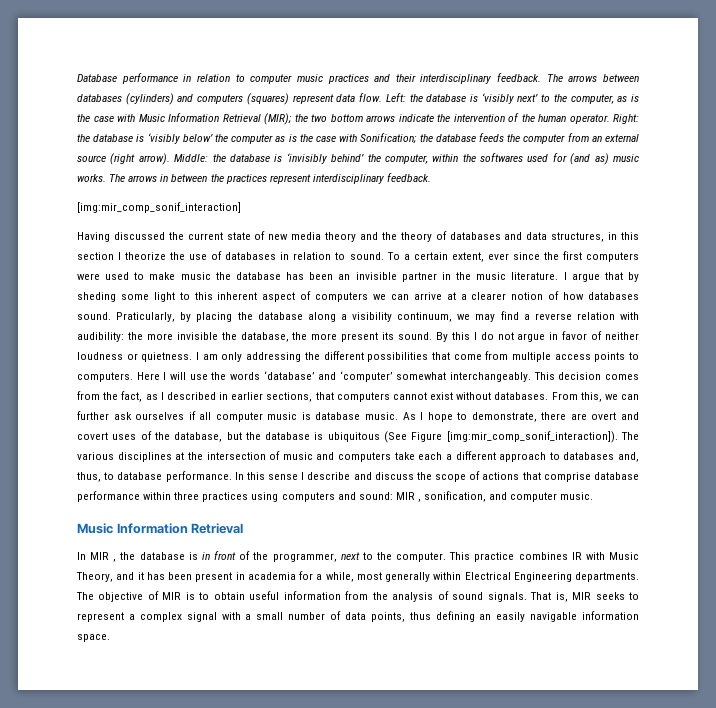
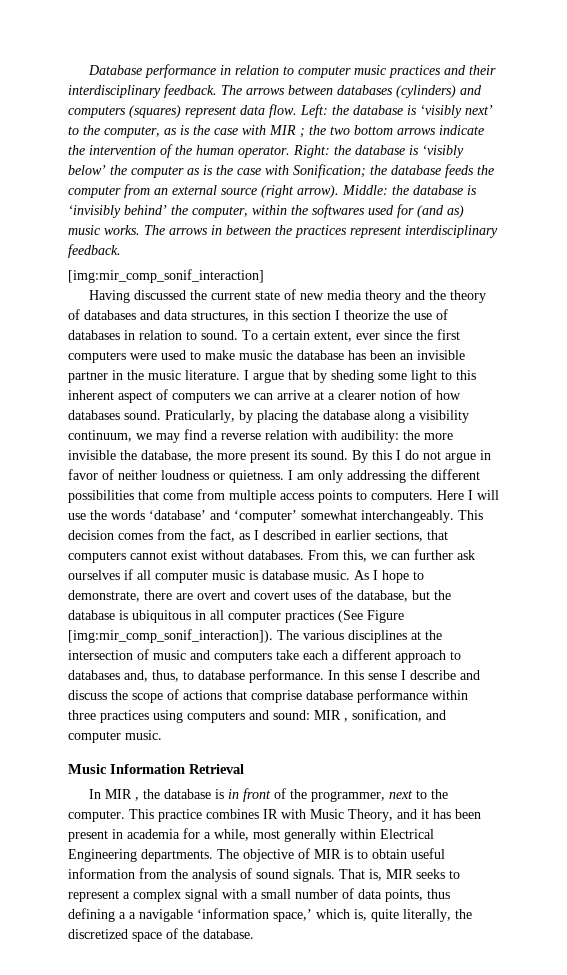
[138,113,292,125] Music Information Retrieval (MIR); -> [269,125,305,138] MIR ;
(380, 437) none -> [195,610,334,623] in all computer practices
[479,611,639,622] [77,634,110,642] an easily navigable information space. -> [119,908,472,922] [68,928,254,942] a a navigable ‘information space,’ which is, quite literally, the discretized space of the database.

